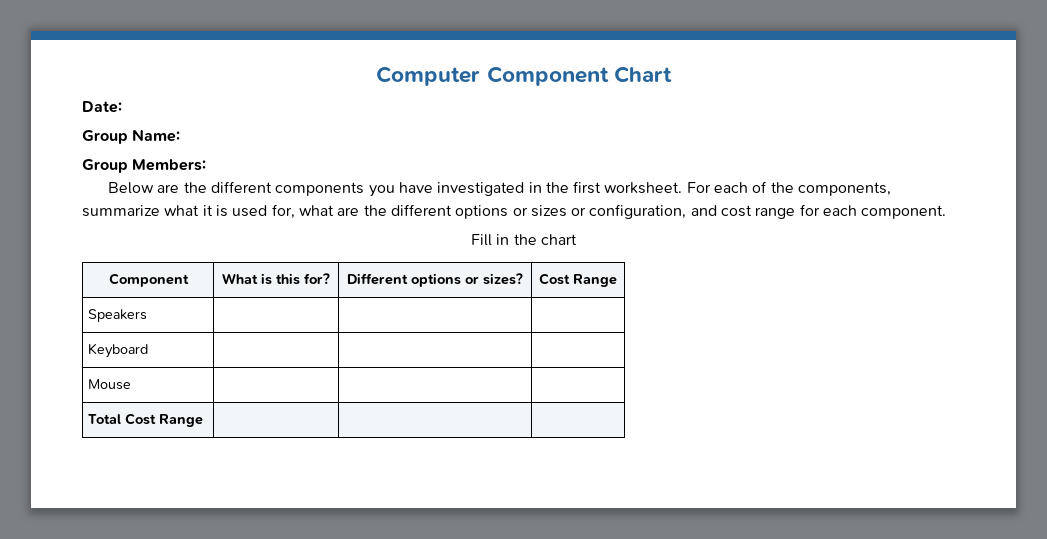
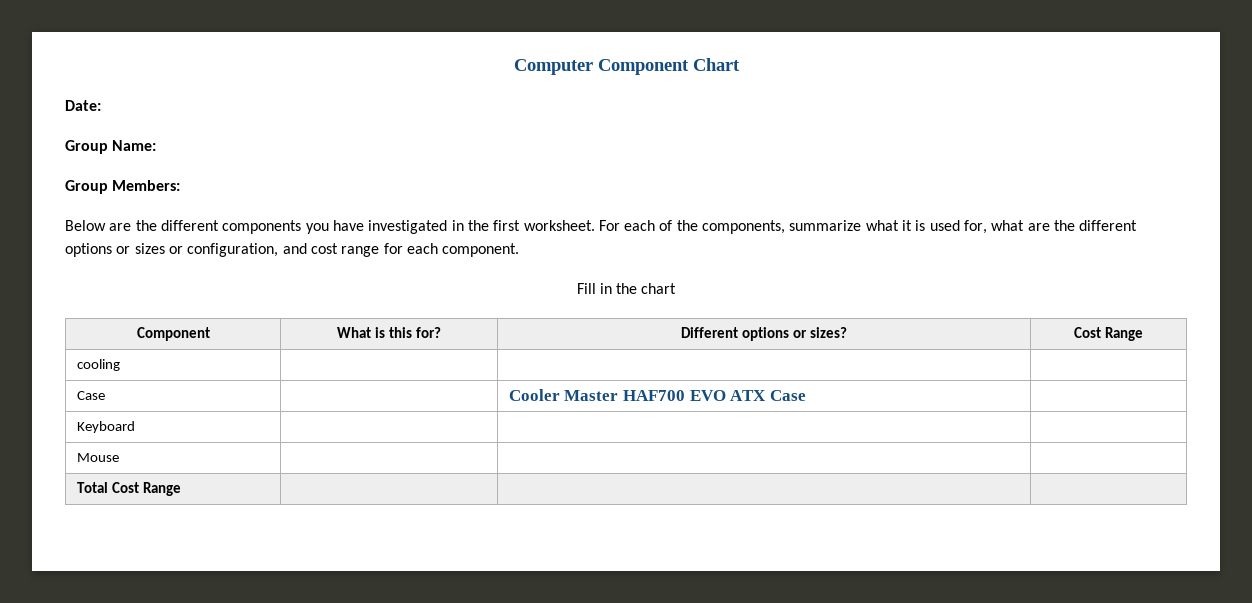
[88,309,148,322] Speakers | | -> [76,359,120,371] [76,391,105,400] [508,389,806,401] cooling | | | // Case | | Cooler Master HAF700 EVO ATX Case

